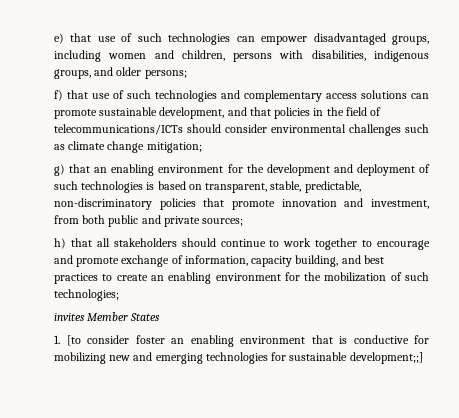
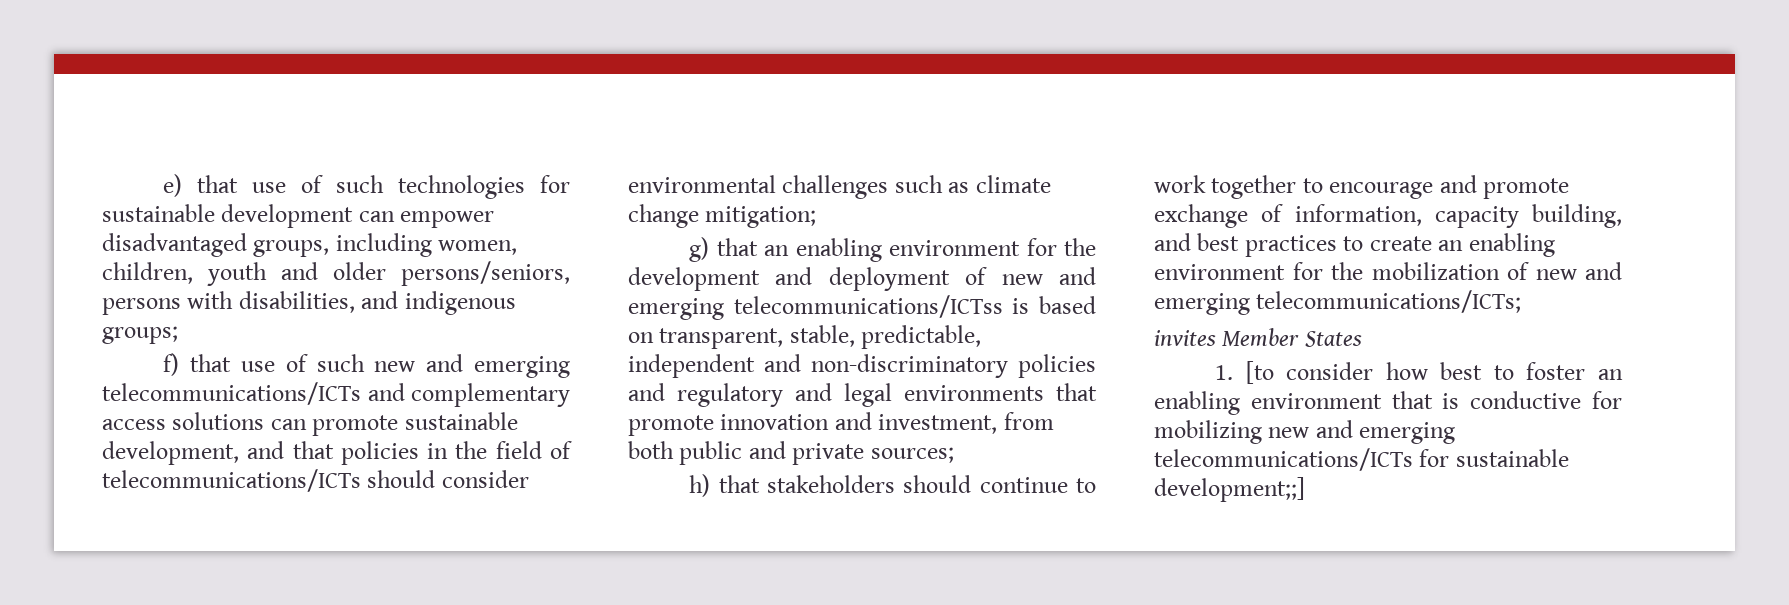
(231, 39) none -> [540,175,570,193] [102,204,354,228] for sustainable development
[108,50,429,62] [54,67,187,79] women and children, persons with disabilities, indigenous groups, and older persons; -> [438,240,518,255] [102,261,570,286] [102,291,516,315] [102,326,178,344] women, children, youth and older persons/seniors, persons with disabilities, and indigenous groups;
[155,90,217,102] technologies -> [374,354,570,378] [102,382,361,405] new and emerging telecommunications/ICTs
[54,181,144,193] such technologies -> [1001,267,1096,285] [628,295,1003,320] new and emerging telecommunications/ICTss
[54,198,196,210] non-discriminatory policies -> [628,354,1096,378] [628,383,1044,407] independent and non-discriminatory policies and regulatory and legal environments
[96,238,110,247] all -> (760, 484) none
[405,272,430,281] [54,289,119,301] such technologies; -> [1535,262,1622,280] [1154,290,1522,315] new and emerging telecommunications/ICTs;
(129, 339) none -> [1385,362,1514,380] how best to
[205,352,268,364] technologies -> [1154,448,1413,471] telecommunications/ICTs

